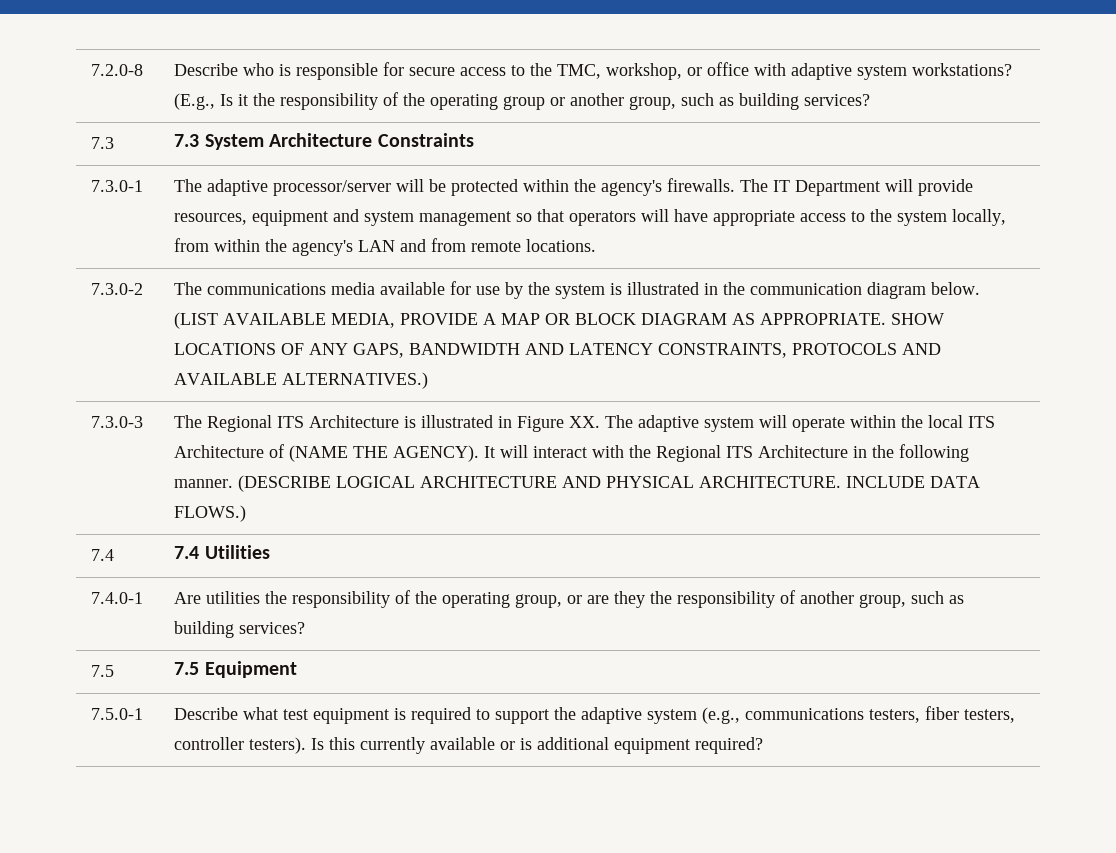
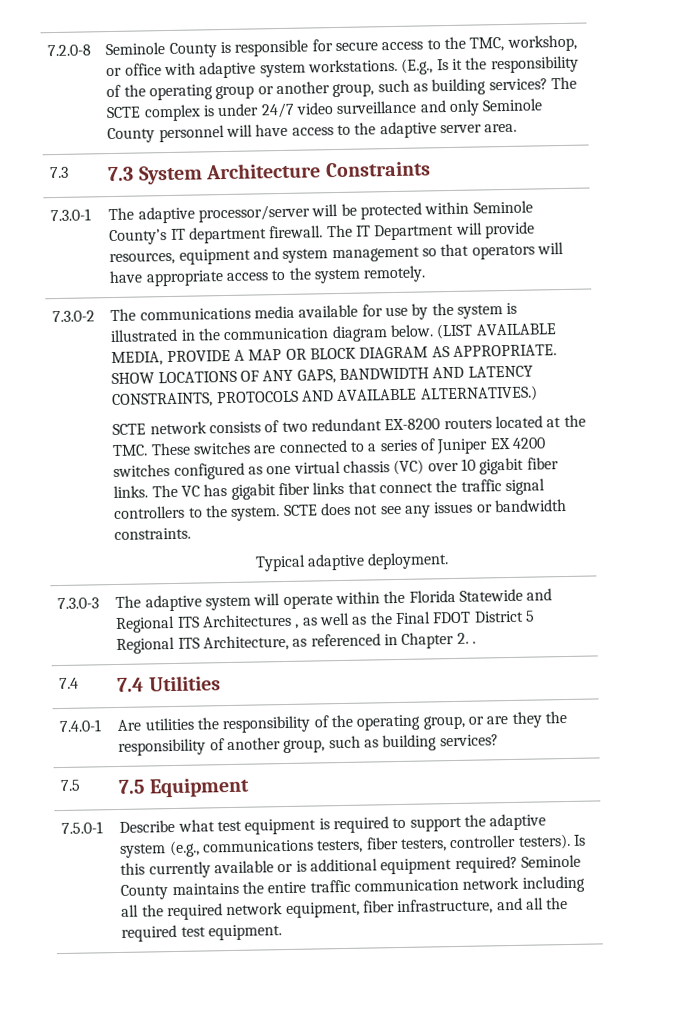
[174,63,275,76] Describe who -> [105,42,218,58] Seminole County
[912,63,1013,76] workstations? -> [307,58,398,73] workstations.
(871, 100) none -> [550,76,577,90] [106,98,544,122] [107,121,518,144] The SCTE complex is under 24/7 video surveillance and only Seminole County personnel will have access to the adaptive server area.
[574,178,736,196] the agency's firewalls. -> [472,200,533,214] [109,225,324,246] Seminole County’s IT department firewall.
[952,209,1007,226] [174,238,597,256] locally, from within the agency's LAN and from remote locations. -> [363,265,427,283] remotely.
[91,416,144,428] [174,415,601,432] // 7.3.0-3 | The Regional ITS Architecture is illustrated in Figure XX. -> [112,414,586,436] [112,437,546,457] [113,457,559,480] [113,478,545,500] [114,498,567,521] [114,527,192,541] [254,552,450,572] [57,597,100,610] // SCTE network consists of two redundant EX-8200 routers located at the TMC. These switches are connected to a series of Juniper EX 4200 switches configured as one virtual chassis (VC) over 10 gigabit fiber links. The VC has gigabit fiber links that connect the traffic signal controllers to the system. SCTE does not see any issues or bandwidth constraints. // Typical adaptive deployment. // 7.3.0-3 |
[928,415,996,428] [174,444,970,462] [174,475,981,492] [174,505,247,522] local ITS Architecture of (NAME THE AGENCY). It will interact with the Regional ITS Architecture in the following manner. (DESCRIBE LOGICAL ARCHITECTURE AND PHYSICAL ARCHITECTURE. INCLUDE DATA FLOWS.) -> [408,588,553,603] [115,610,535,634] [116,631,476,655] Florida Statewide and Regional ITS Architectures , as well as the Final FDOT District 5 Regional ITS Architecture, as referenced in Chapter 2. .
(764, 745) none -> [520,854,581,868] [120,875,585,900] [121,897,569,921] [121,924,283,942] Seminole County maintains the entire traffic communication network including all the required network equipment, fiber infrastructure, and all the required test equipment.

